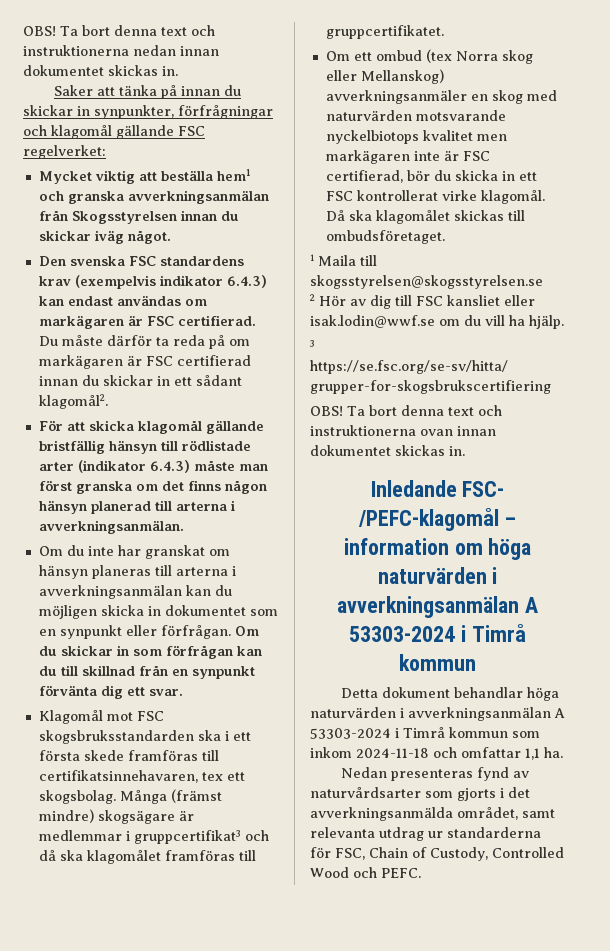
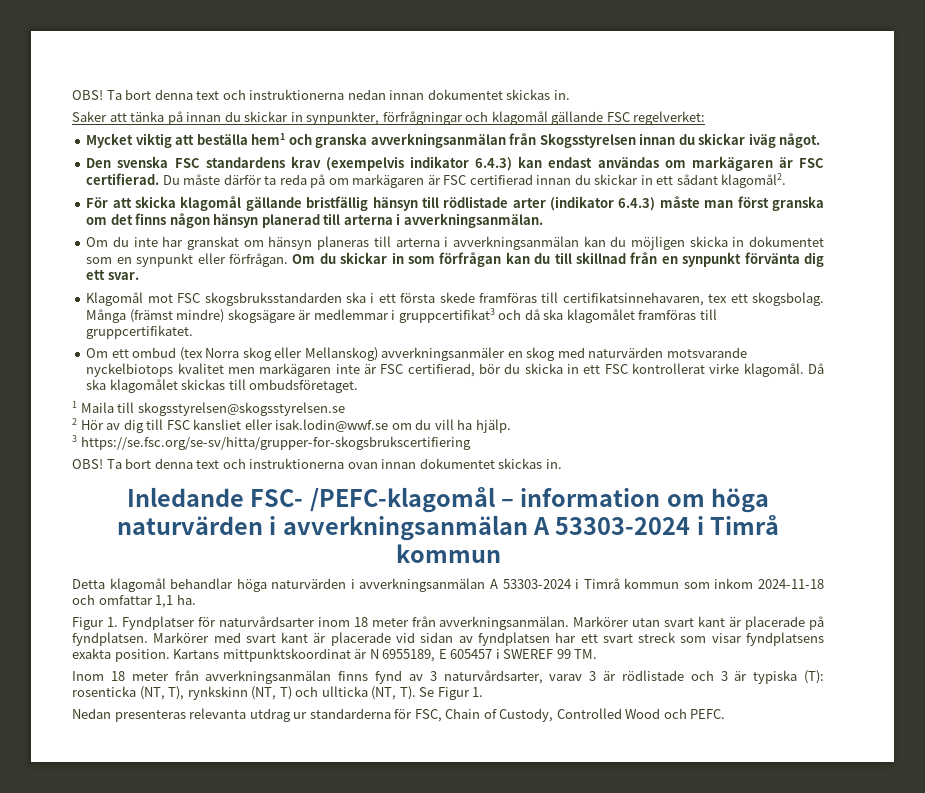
[382,687,451,698] dokument -> [109,578,166,592] klagomål
[341,767,530,781] [310,787,530,801] [310,807,555,821] Nedan presenteras fynd av naturvårdsarter som gjorts i det avverkningsanmälda området, samt -> [72,616,824,630] [72,632,824,646] [72,648,598,662] [72,670,825,684] [72,686,484,700] [72,708,186,722] Figur 1. Fyndplatser för naturvårdsarter inom 18 meter från avverkningsanmälan. Markörer utan svart kant är placerade på fyndplatsen. Markörer med svart kant är placerade vid sidan av fyndplatsen har ett svart streck som visar fyndplatsens exakta position. Kartans mittpunktskoordinat är N 6955189, E 605457 i SWEREF 99 TM. // Inom 18 meter från avverkningsanmälan finns fynd av 3 naturvårdsarter, varav 3 är rödlistade och 3 är typiska (T): rosenticka (NT, T), rynkskinn (NT, T) och ullticka (NT, T). Se Figur 1. // Nedan presenteras

